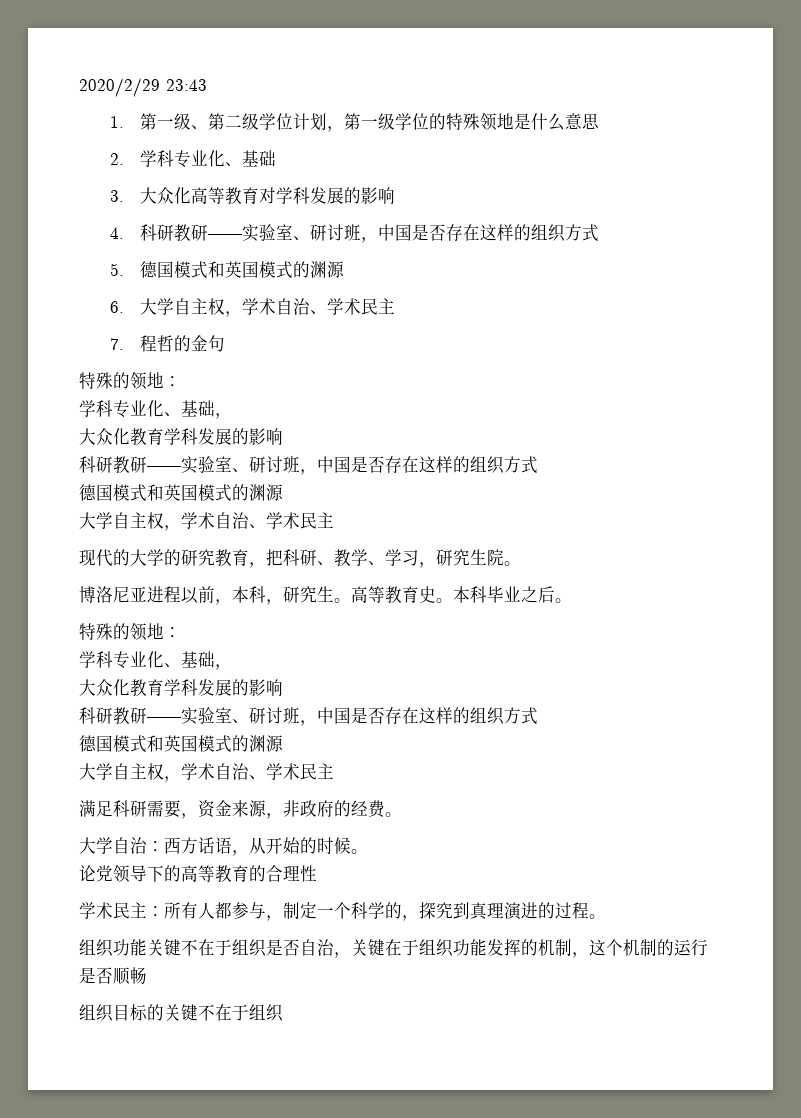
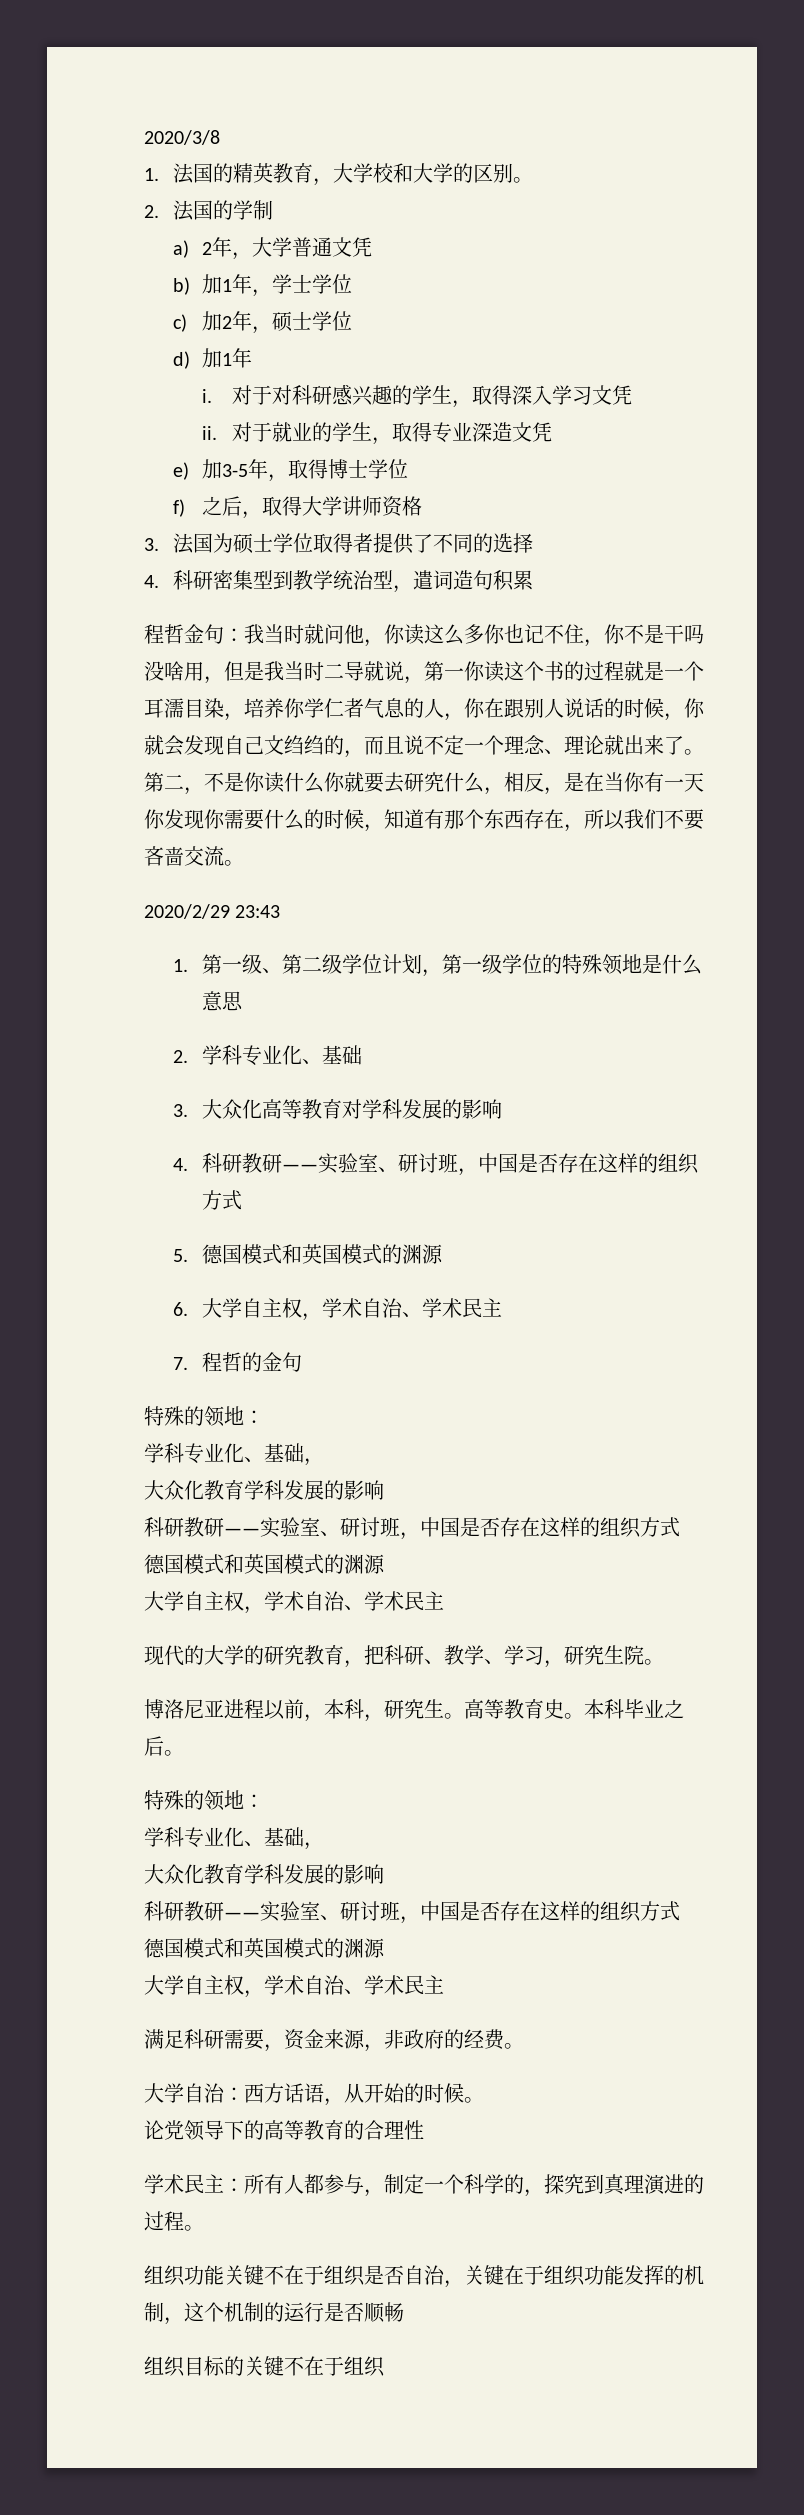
(79, 87) none -> [144,130,220,145] [144,163,534,186] [144,200,274,221] [173,237,373,260] [173,274,353,297] [173,311,353,334] [173,348,253,369] [202,384,632,408] [202,422,552,445] [173,459,409,482] [173,496,423,519] [144,533,534,554] [144,570,534,593] [144,624,704,647] [144,661,704,684] [144,698,705,721] [144,735,704,758] [144,772,704,795] [144,809,704,832] [144,846,244,866] 2020/3/8 // 1.法国的精英教育，大学校和大学的区别。 // 2.法国的学制 // a) 2年，大学普通文凭 // b)加1年，学士学位 // c)加2年，硕士学位 // d)加1年 // i.对于对科研感兴趣的学生，取得深入学习文凭 // ii.对于就业的学生，取得专业深造文凭 // e)加3-5年，取得博士学位 // f)之后，取得大学讲师资格 // 3.法国为硕士学位取得者提供了不同的选择 // 4.科研密集型到教学统治型，遣词造句积累 // 程哲金句：我当时就问他，你读这么多你也记不住，你不是干吗没啥用，但是我当时二导就说，第一你读这个书的过程就是一个耳濡目染，培养你学仁者气息的人，你在跟别人说话的时候，你就会发现自己文绉绉的，而且说不定一个理念、理论就出来了。第二，不是你读什么你就要去研究什么，相反，是在当你有一天你发现你需要什么的时候，知道有那个东西存在，所以我们不要吝啬交流。 //

